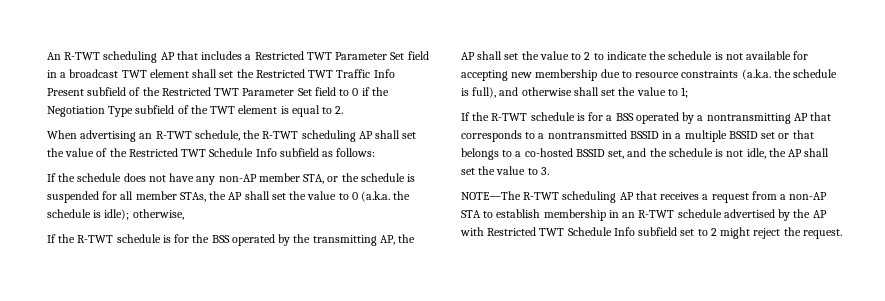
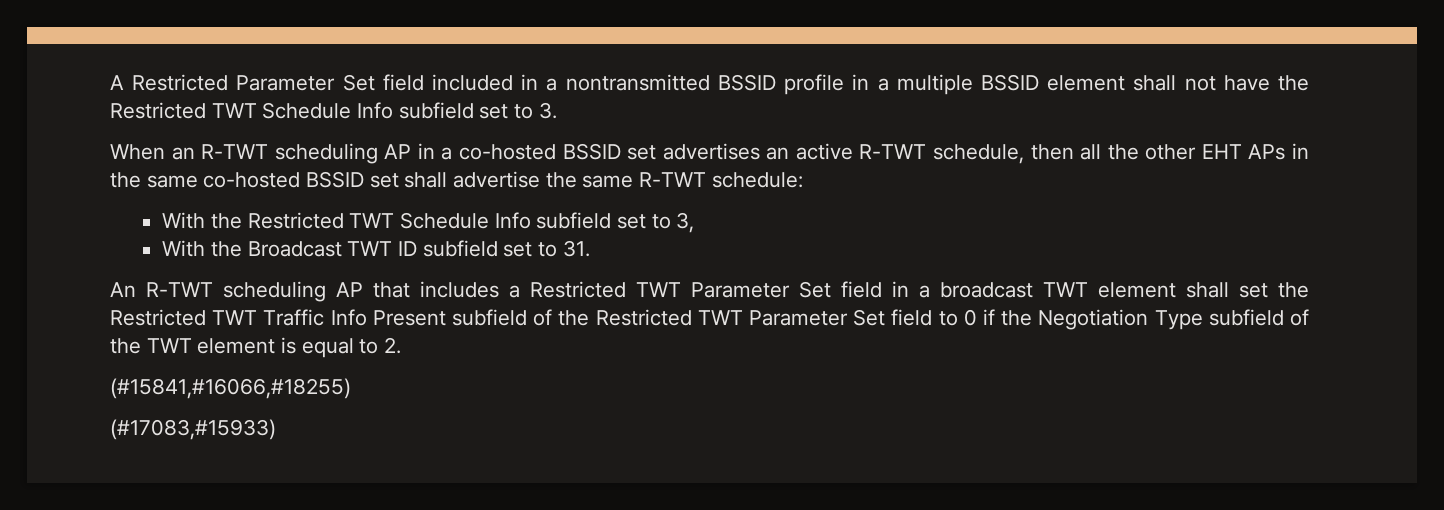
(47, 56) none -> [110,74,1309,95] [110,102,557,119] [110,143,1310,164] [110,171,803,188] [162,212,695,233] [162,240,590,257] A Restricted Parameter Set field included in a nontransmitted BSSID profile in a multiple BSSID element shall not have the Restricted TWT Schedule Info subfield set to 3. // When an R-TWT scheduling AP in a co-hosted BSSID set advertises an active R-TWT schedule, then all the other EHT APs in the same co-hosted BSSID set shall advertise the same R-TWT schedule: // With the Restricted TWT Schedule Info subfield set to 3, // With the Broadcast TWT ID subfield set to 31. //
[47,130,417,142] [47,148,376,157] [47,173,416,185] [47,191,411,203] [47,209,184,220] [47,234,416,246] [461,51,809,60] [461,69,838,81] [461,87,689,98] [461,112,832,124] [461,130,814,142] [461,148,830,160] [461,166,549,175] [461,191,828,203] [461,209,827,221] [460,227,842,239] When advertising an R-TWT schedule, the R-TWT scheduling AP shall set the value of the Restricted TWT Schedule Info subfield as follows: // If the schedule does not have any non-AP member STA, or the schedule is suspended for all member STAs, the AP shall set the value to 0 (a.k.a. the schedule is idle); otherwise, // If the R-TWT schedule is for the BSS operated by the transmitting AP, the AP shall set the value to 2 to indicate the schedule is not available for accepting new membership due to resource constraints (a.k.a. the schedule is full), and otherwise shall set the value to 1; // If the R-TWT schedule is for a BSS operated by a nontransmitting AP that corresponds to a nontransmitted BSSID in a multiple BSSID set or that belongs to a co-hosted BSSID set, and the schedule is not idle, the AP shall set the value to 3. // NOTE—The R-TWT scheduling AP that receives a request from a non-AP STA to establish membership in an R-TWT schedule advertised by the AP with Restricted TWT Schedule Info subfield set to 2 might reject the request. -> [110,378,351,399] [110,419,276,440] (#15841,#16066,#18255) // (#17083,#15933)

